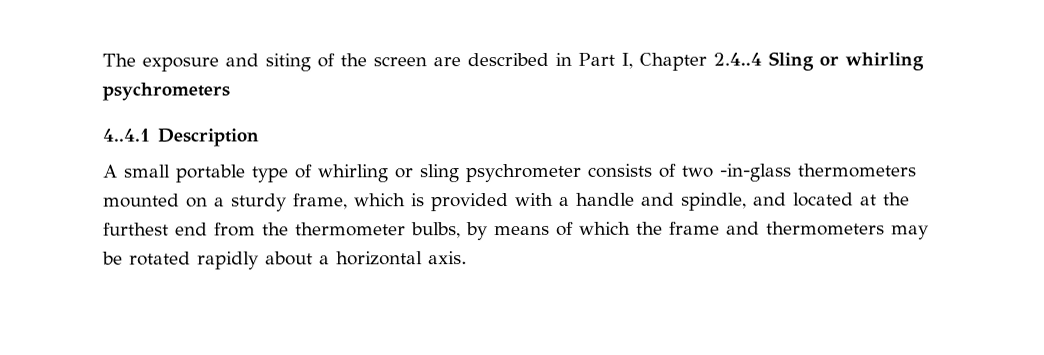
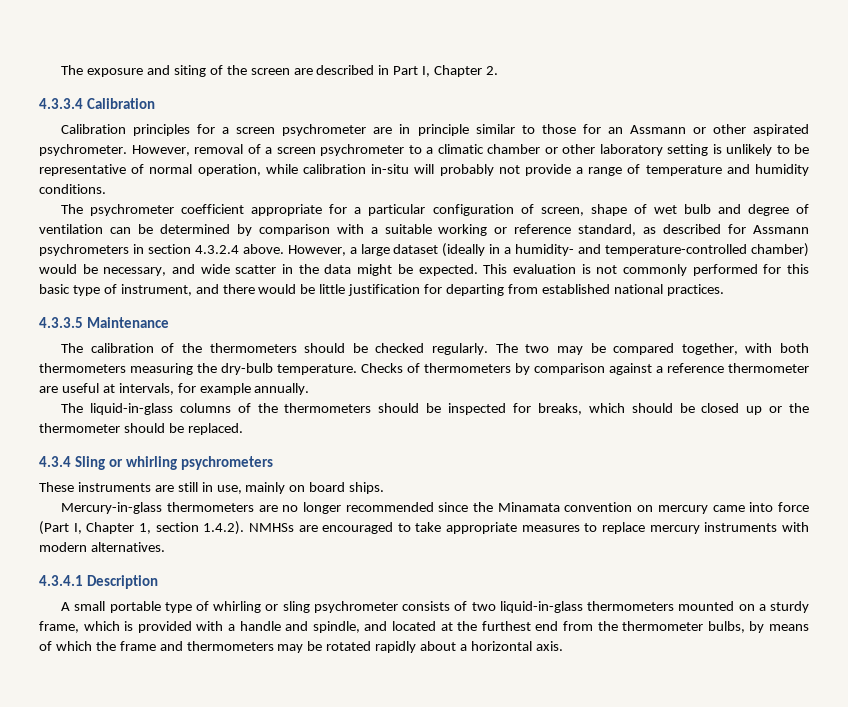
[713,51,924,71] [102,82,230,101] [102,128,150,142] 2.4..4 Sling or whirling psychrometers // 4..4.1 -> [486,66,499,75] [39,98,155,109] [61,124,809,136] [39,144,809,156] [39,164,809,176] [39,184,106,194] [61,204,809,216] [39,224,809,236] [39,243,809,257] [39,264,810,276] [39,284,724,296] [39,317,169,328] [61,343,809,355] [39,363,809,375] [39,383,310,395] [61,403,809,415] [39,423,243,435] [39,456,273,470] [39,482,385,494] [61,502,810,514] [39,521,809,535] [39,542,165,552] [39,575,83,586] 2. // 4.3.3.4 Calibration // Calibration principles for a screen psychrometer are in principle similar to those for an Assmann or other aspirated psychrometer. However, removal of a screen psychrometer to a climatic chamber or other laboratory setting is unlikely to be representative of normal operation, while calibration in-situ will probably not provide a range of temperature and humidity conditions. // The psychrometer coefficient appropriate for a particular configuration of screen, shape of wet bulb and degree of ventilation can be determined by comparison with a suitable working or reference standard, as described for Assmann psychrometers in section 4.3.2.4 above. However, a large dataset (ideally in a humidity- and temperature-controlled chamber) would be necessary, and wide scatter in the data might be expected. This evaluation is not commonly performed for this basic type of instrument, and there would be little justification for departing from established national practices. // 4.3.3.5 Maintenance // The calibration of the thermometers should be checked regularly. The two may be compared together, with both thermometers measuring the dry-bulb temperature. Checks of thermometers by comparison against a reference thermometer are useful at intervals, for example annually. // The liquid-in-glass columns of the thermometers should be inspected for breaks, which should be closed up or the thermometer should be replaced. // 4.3.4 Sling or whirling psychrometers // These instruments are still in use, mainly on board ships. // Mercury-in-glass thermometers are no longer recommended since the Minamata convention on mercury came into force (Part I, Chapter 1, section 1.4.2). NMHSs are encouraged to take appropriate measures to replace mercury instruments with modern alternatives. // 4.3.4.1
[719,163,792,182] -in-glass -> [499,601,583,613] liquid-in-glass

